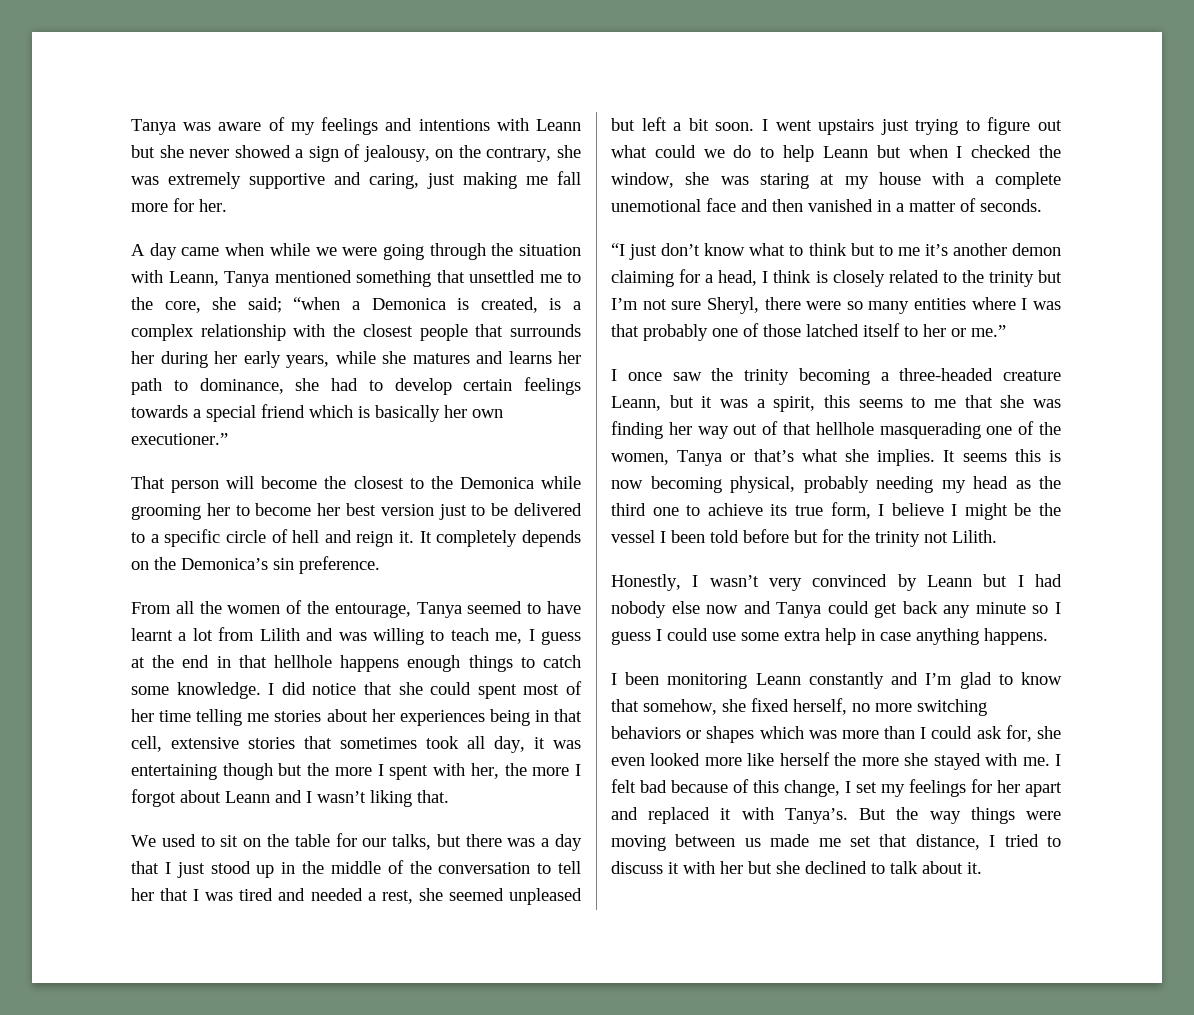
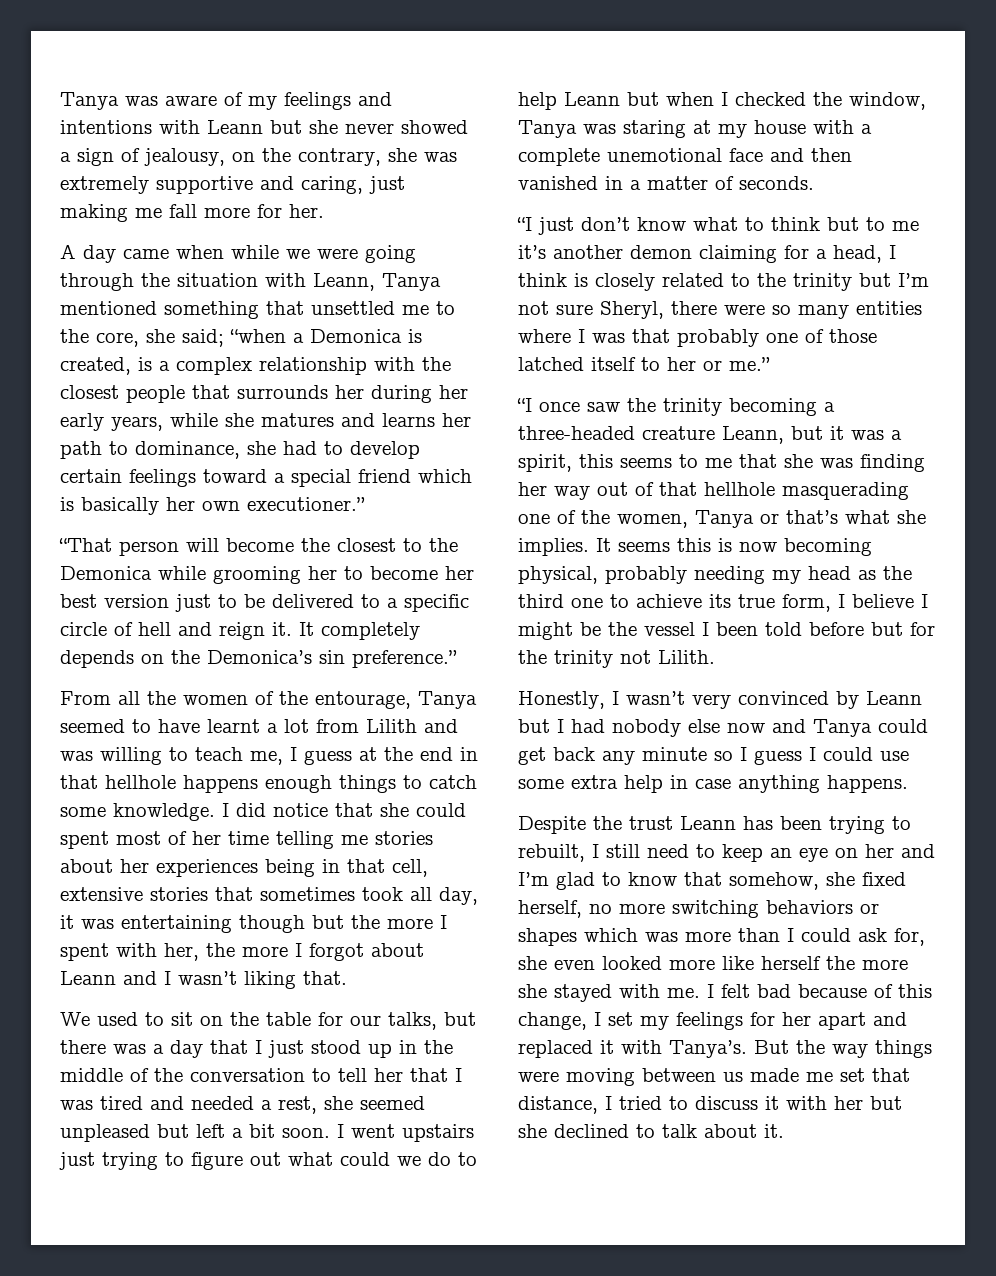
[131,405,188,418] towards -> [203,469,267,483] toward
[131,476,165,489] That -> [59,538,112,552] “That
[299,556,380,574] preference. -> [352,650,457,668] preference.”
[685,172,710,185] she -> [518,120,577,138] Tanya
[611,369,617,381] I -> [517,398,532,412] “I
[611,672,884,689] I been monitoring Leann constantly -> [518,816,911,834] [518,844,894,862] Despite the trust Leann has been trying to rebuilt, I still need to keep an eye on her

